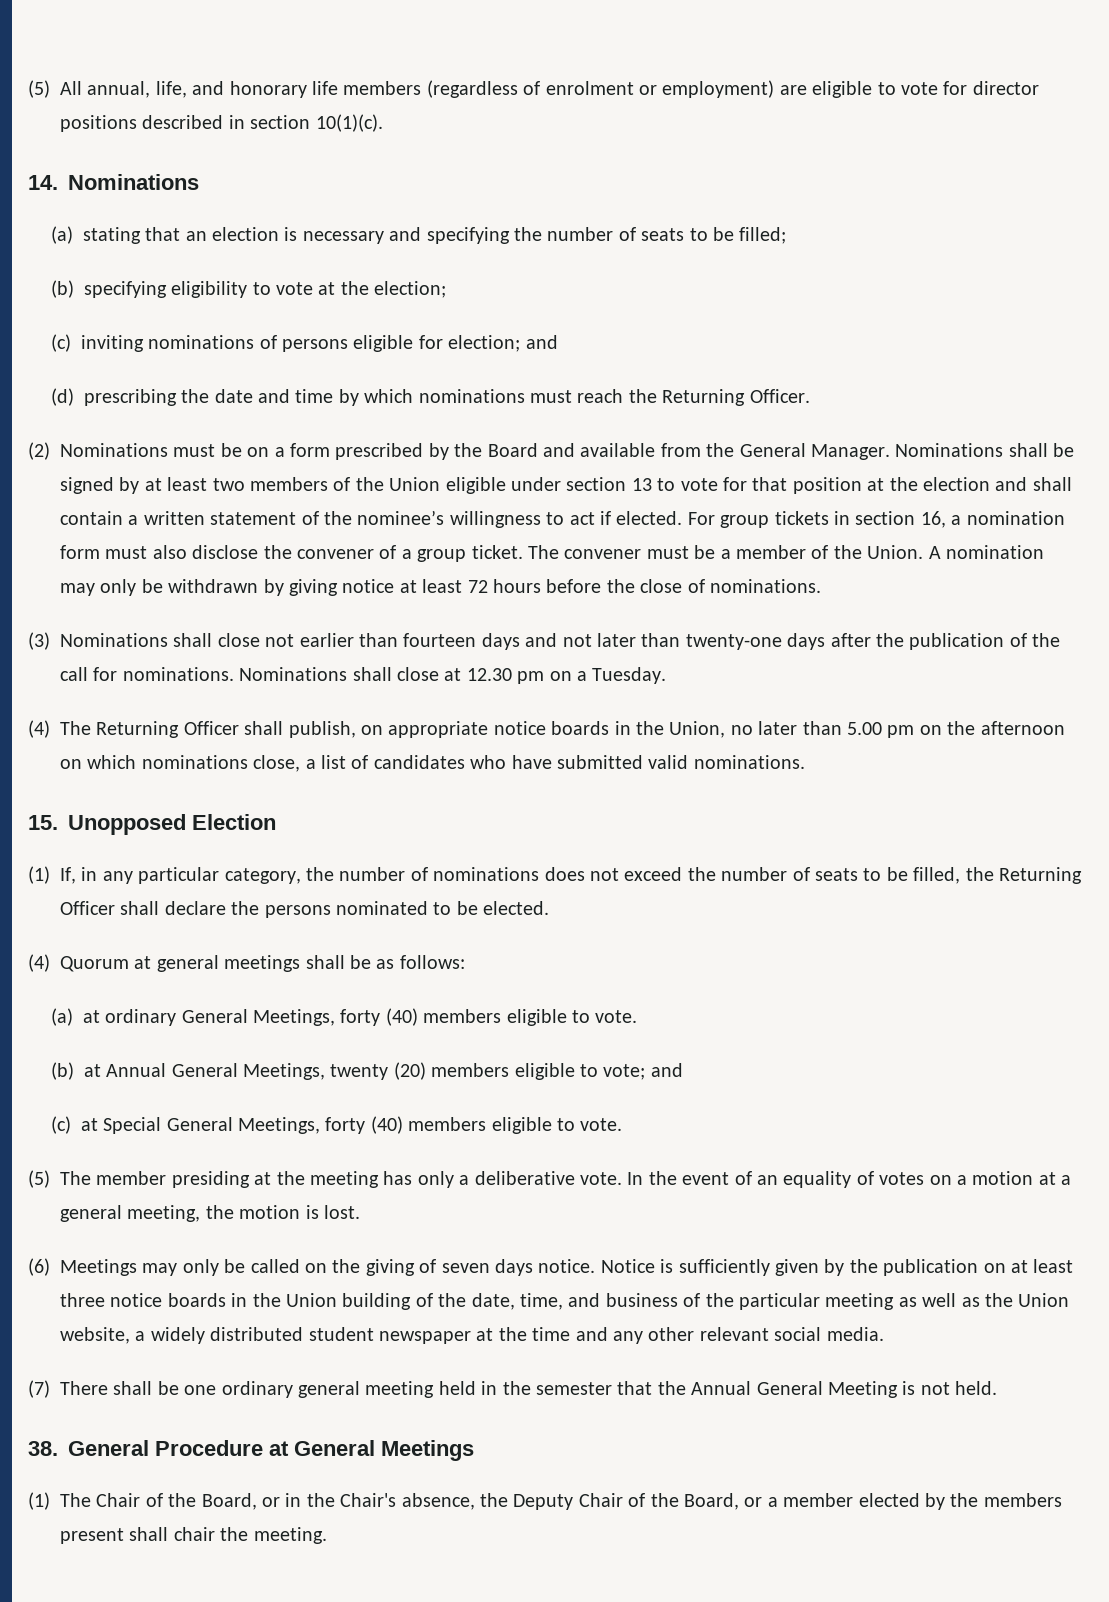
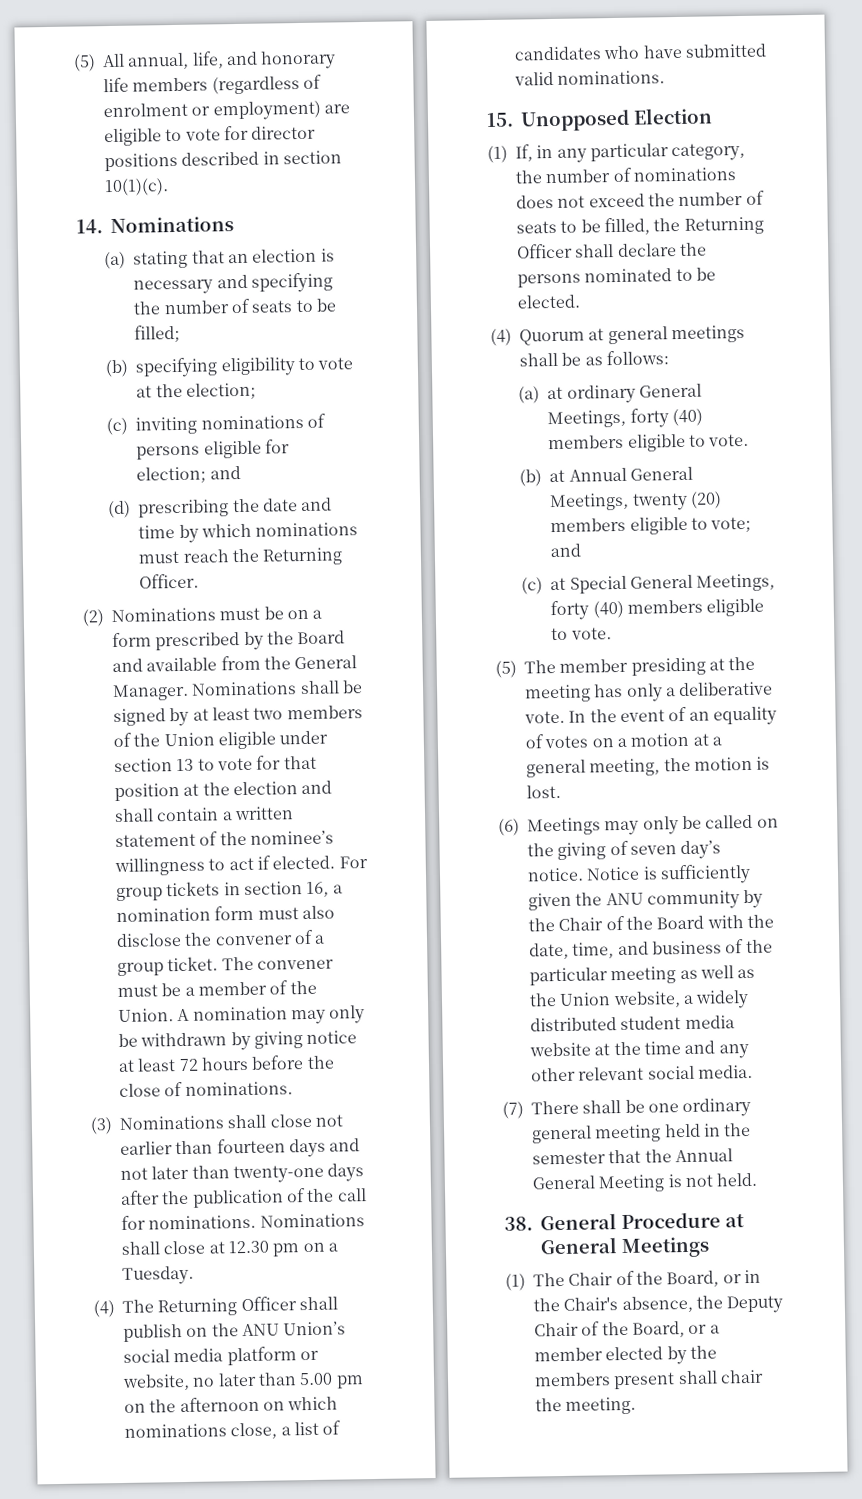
[288,721,726,738] publish, on appropriate notice boards in the Union, -> [123,1321,347,1342] [123,1346,319,1366] [122,1373,190,1391] publish on the ANU Union’s social media platform or website,
[494,1259,533,1276] days -> [680,840,722,860] day’s
[824,1259,1074,1276] [60,1293,433,1310] by the publication on at least three notice boards in the Union building of -> [575,889,764,910] [528,915,744,932] the ANU community by the Chair of the Board with
[379,1331,471,1344] newspaper -> [684,1015,735,1030] [529,1042,591,1057] media website

